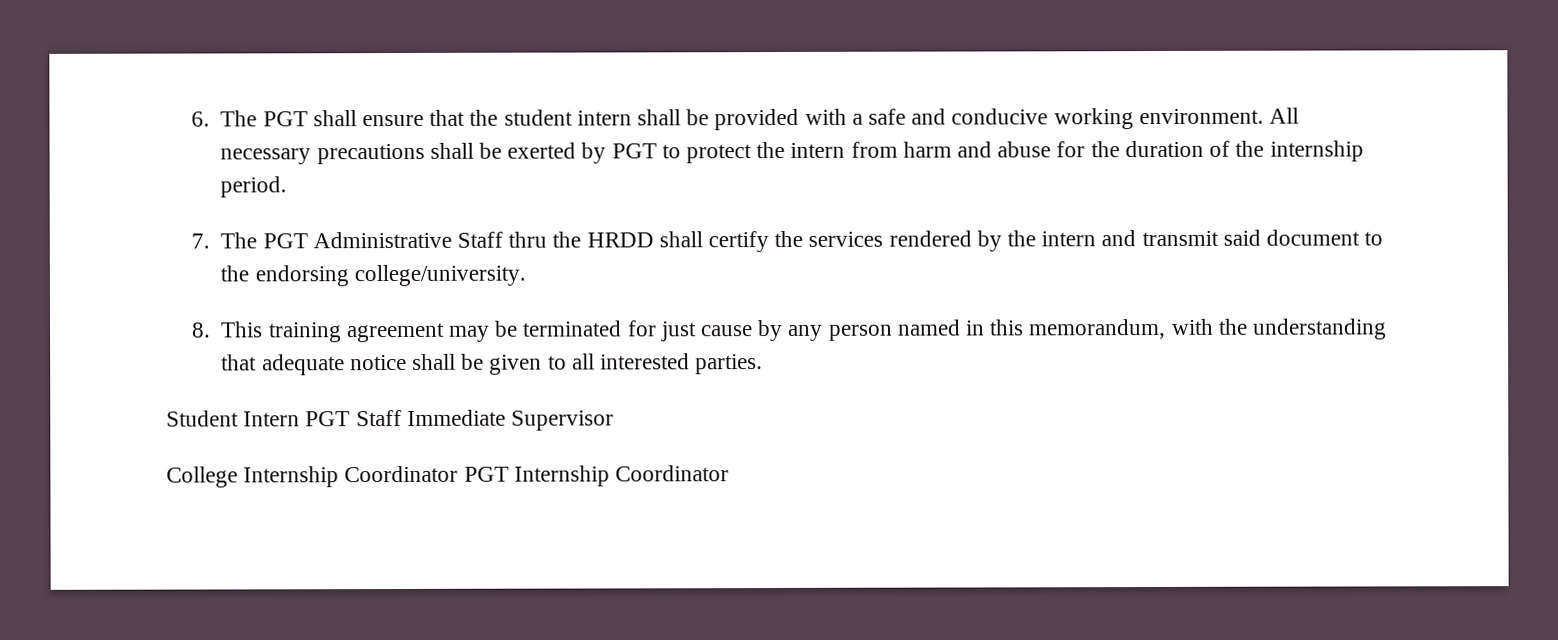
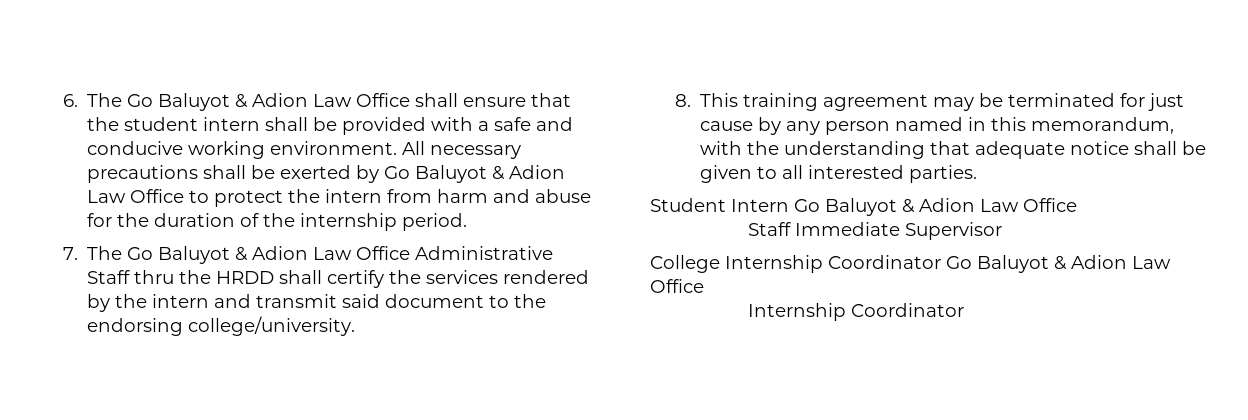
[262,111,308,127] PGT -> [127,93,411,111] Go Baluyot & Adion Law Office
[611,143,657,159] PGT -> [384,165,566,183] [87,189,185,203] Go Baluyot & Adion Law Office
[262,233,308,249] PGT -> [127,246,411,264] Go Baluyot & Adion Law Office
[305,411,351,427] PGT -> [794,198,1077,216] Go Baluyot & Adion Law Office //
[463,466,509,482] PGT -> [946,255,1171,273] [650,279,704,293] Go Baluyot & Adion Law Office //

